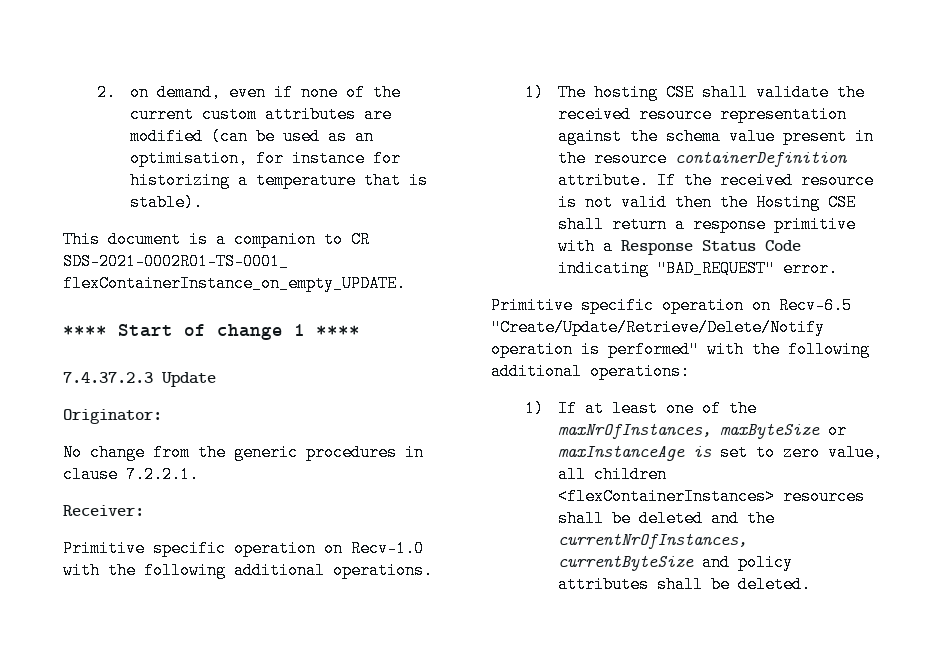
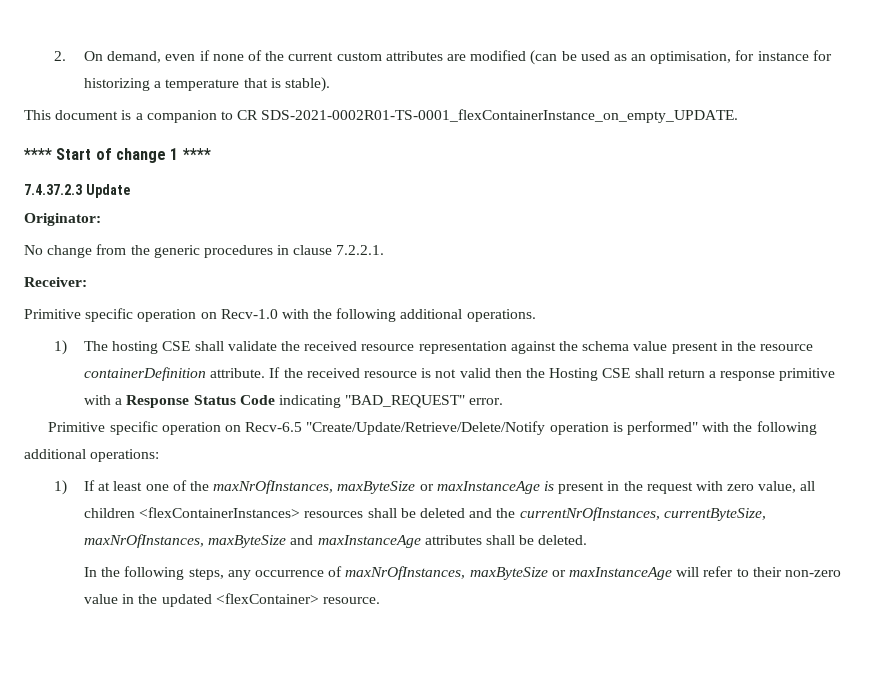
[130,84,150,101] on -> [84,51,104,61] On
[720,444,776,461] set to -> [558,481,723,494] present in the request with
[558,554,794,571] currentByteSize and policy -> [663,508,766,521] [84,534,421,548] currentByteSize, maxNrOfInstances, maxByteSize and maxInstanceAge
(812, 584) none -> [84,566,841,580] [84,593,381,607] // In the following steps, any occurrence of maxNrOfInstances, maxByteSize or maxInstanceAge will refer to their non-zero value in the updated <flexContainer> resource.

